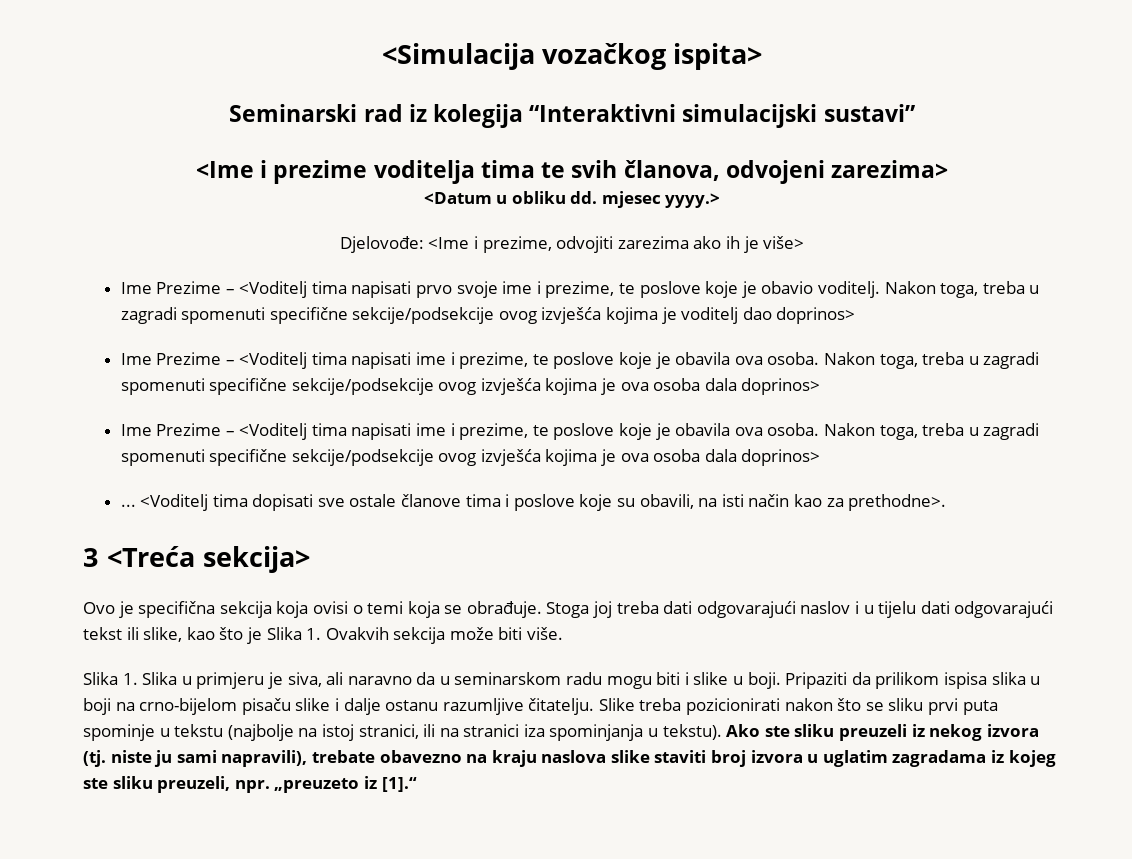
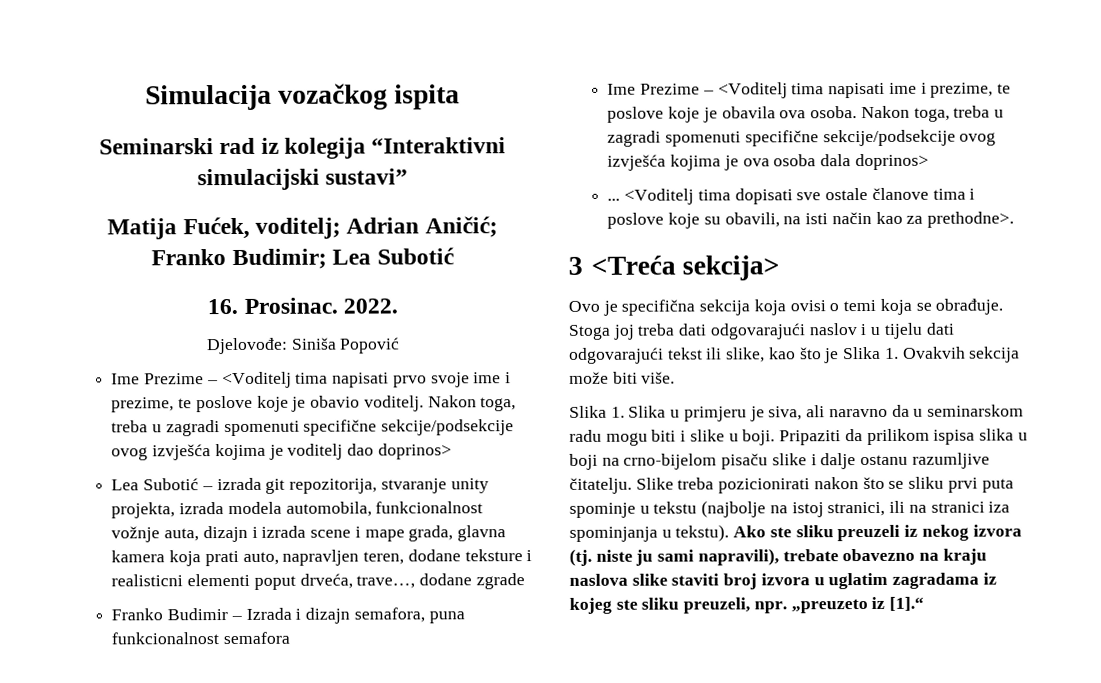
[381,43,763,70] <Simulacija vozačkog ispita> -> [144,83,461,111] Simulacija vozačkog ispita
[196,160,948,184] [423,191,721,208] [339,236,805,253] <Ime i prezime voditelja tima te svih članova, odvojeni zarezima> // <Datum u obliku dd. mjesec yyyy.> // Djelovođe: <Ime i prezime, odvojiti zarezima ako ih je više> -> [107,216,498,240] [151,247,454,270] [207,297,398,315] [205,337,401,355] Matija Fućek, voditelj; Adrian Aničić; Franko Budimir; Lea Subotić // 16. Prosinac. 2022. // Djelovođe: Siniša Popović
[120,352,1040,369] [120,378,821,395] Ime Prezime – <Voditelj tima napisati ime i prezime, te poslove koje je obavila ova osoba. Nakon toga, treba u zagradi spomenuti specifične sekcije/podsekcije ovog izvješća kojima je ova osoba dala doprinos> -> [111,477,489,494] [111,501,484,519] [111,525,507,543] [111,549,533,567] [111,573,525,590] [111,607,465,624] [111,631,291,645] Lea Subotić – izrada git repozitorija, stvaranje unity projekta, izrada modela automobila, funkcionalnost vožnje auta, dizajn i izrada scene i mape grada, glavna kamera koja prati auto, napravljen teren, dodane teksture i realisticni elementi poput drveća, trave…, dodane zgrade // Franko Budimir – Izrada i dizajn semafora, puna funkcionalnost semafora

